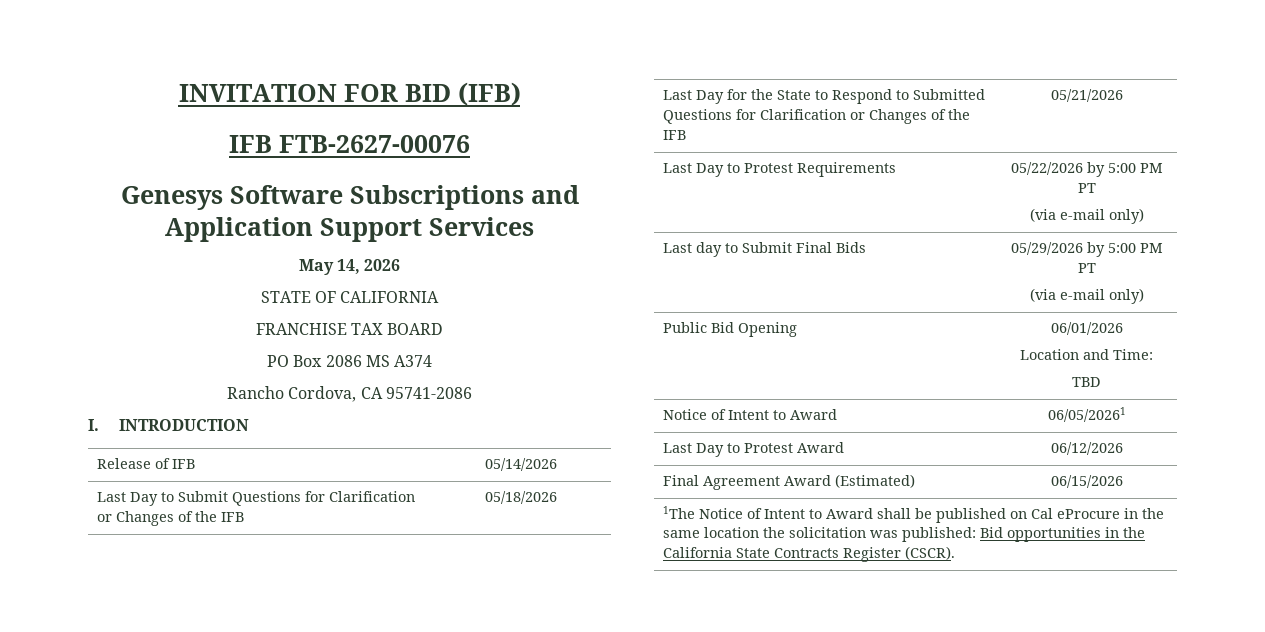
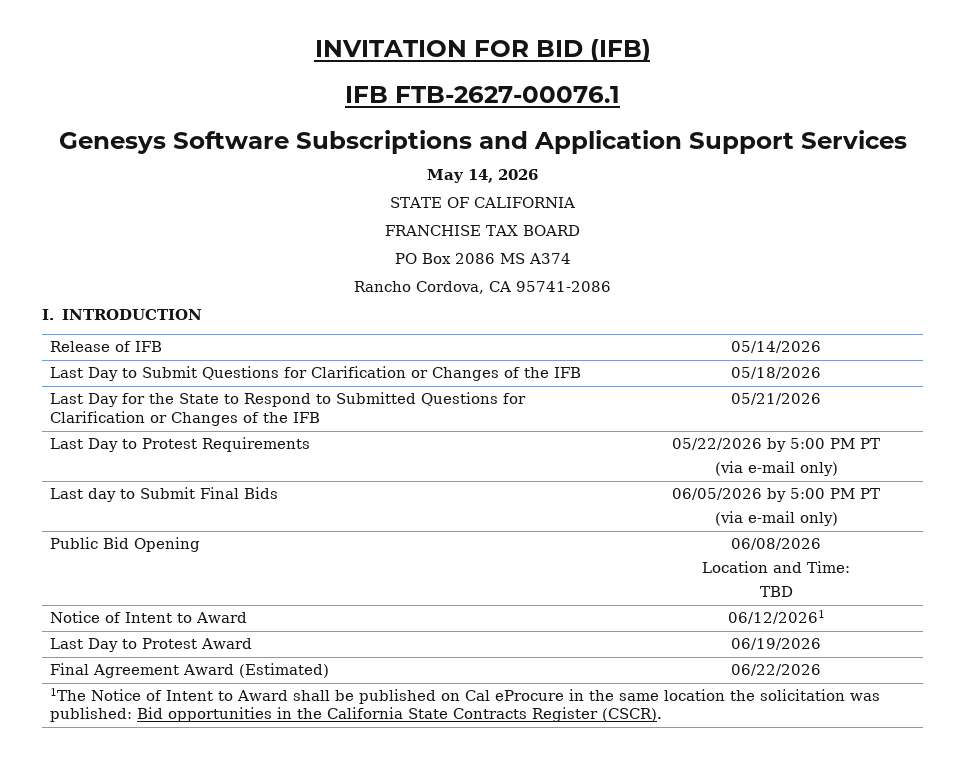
[279,135,470,153] FTB-2627-00076 -> [395,86,620,103] FTB-2627-00076.1
[1010,242,1083,255] 05/29/2026 -> [672,488,762,500] 06/05/2026
[1050,322,1123,335] 06/01/2026 -> [731,538,821,550] 06/08/2026
[1047,407,1126,422] 06/05/20261 -> [727,610,825,624] 06/12/20261
[1050,442,1123,455] 06/12/2026 -> [731,638,821,650] 06/19/2026
[1050,475,1123,488] 06/15/2026 -> [731,664,821,676] 06/22/2026

